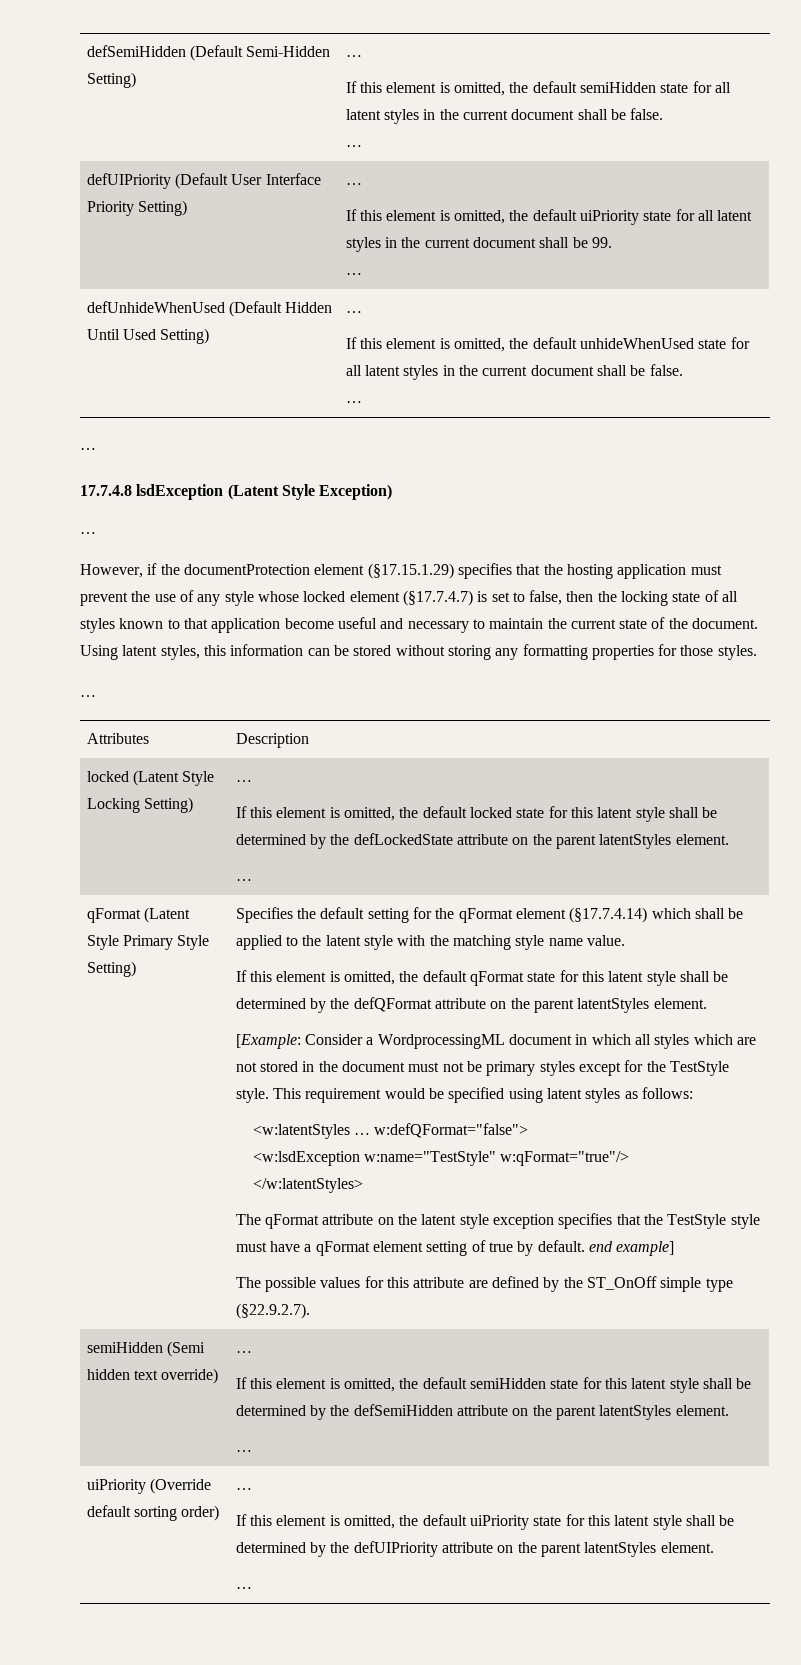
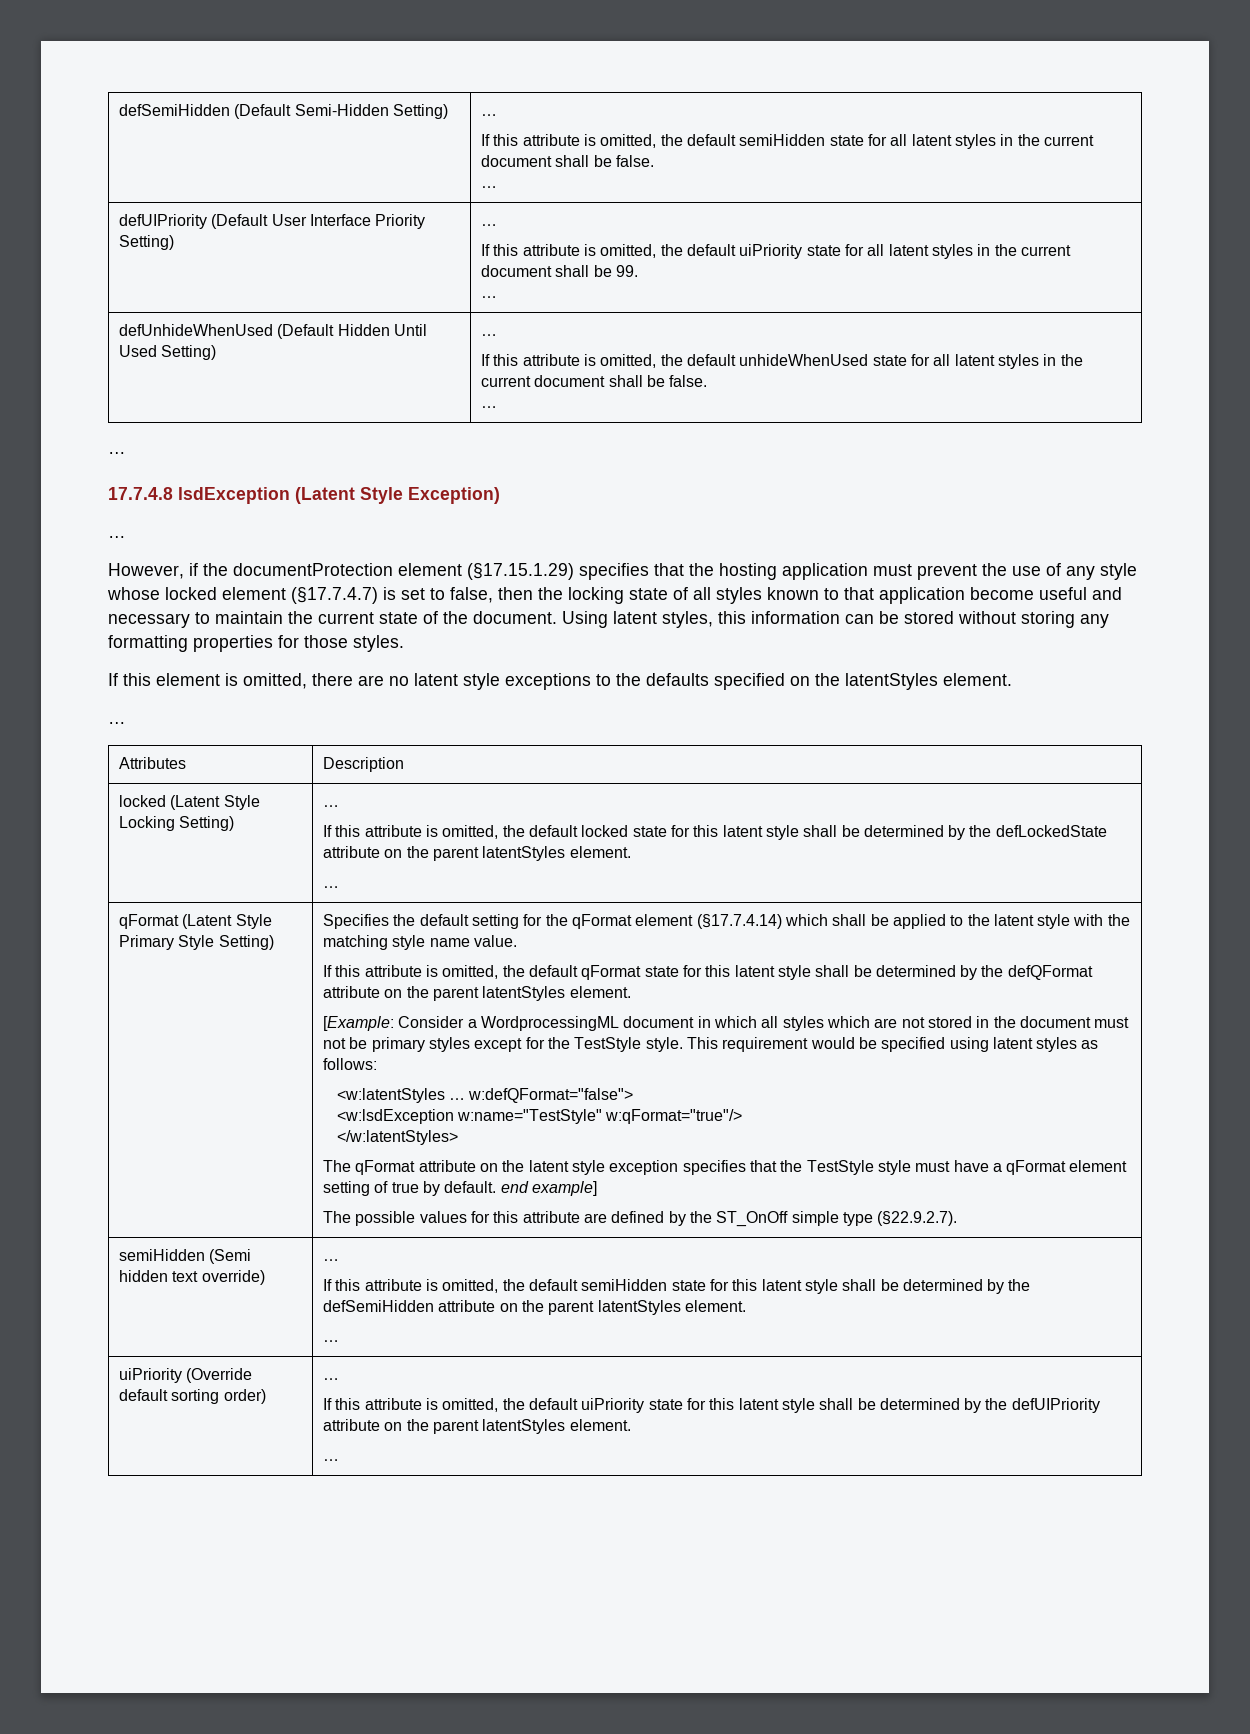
[386,82,437,93] element -> [522,134,580,146] attribute
[386,210,437,221] element -> [522,244,580,256] attribute
[386,338,437,349] element -> [522,354,580,366] attribute
(757, 652) none -> [108,673,1012,690] // If this element is omitted, there are no latent style exceptions to the defaults specified on the latentStyles element.
[276,807,327,818] element -> [364,825,422,837] attribute
[276,971,327,982] element -> [364,965,422,977] attribute
[276,1378,327,1389] element -> [364,1279,422,1291] attribute
[276,1515,327,1526] element -> [364,1398,422,1410] attribute

